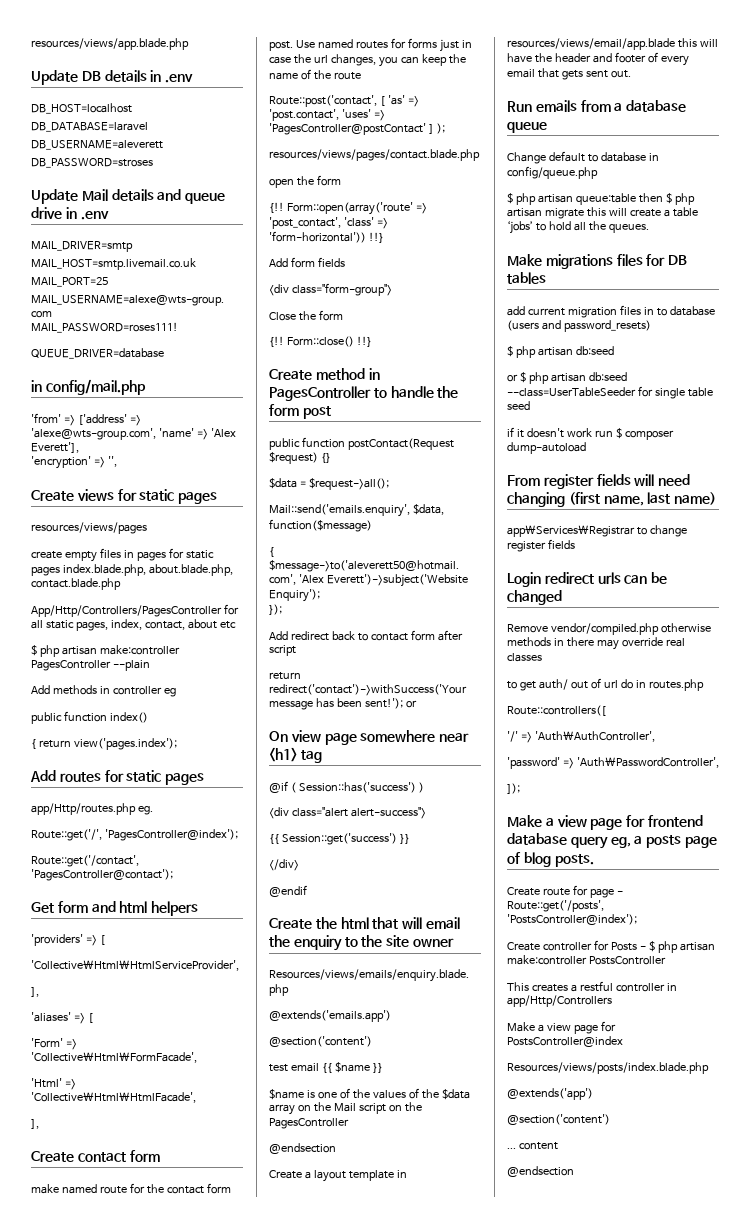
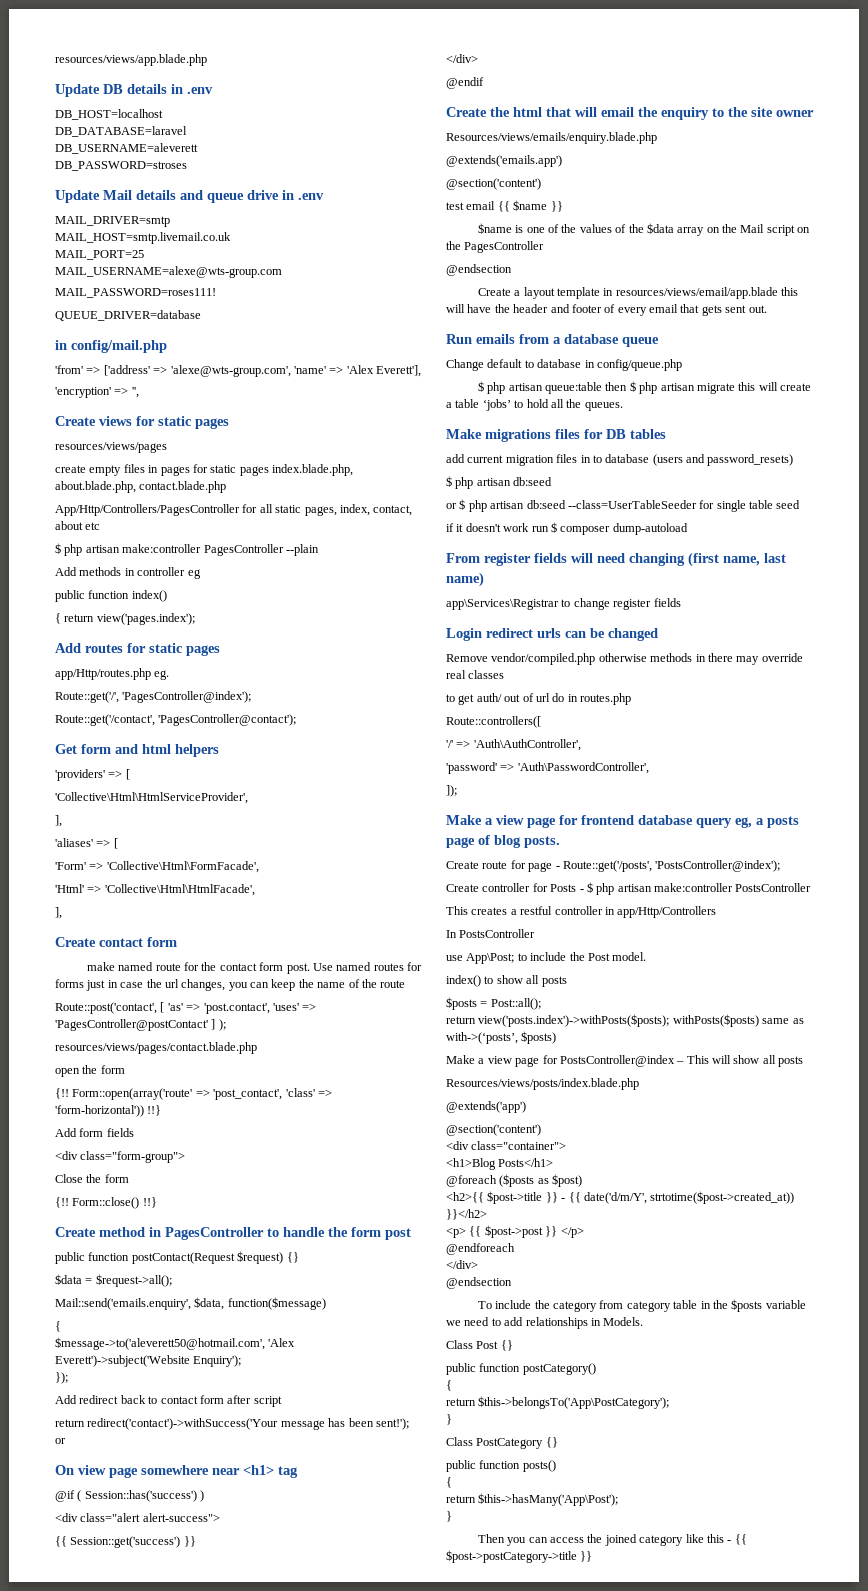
(612, 1001) none -> [446,929,536,938] [446,952,647,964] [446,975,567,987] [446,997,541,1010] [446,1014,804,1027] [446,1031,557,1044] // In PostsController // use App\Post; to include the Post model. // index() to show all posts // $posts = Post::all(); // return view('posts.index')->withPosts($posts); withPosts($posts) same as with->(‘posts’, $posts)
[507,1062,709,1074] [507,1088,593,1100] [507,1114,610,1125] [507,1142,558,1150] [507,1166,574,1177] // Resources/views/posts/index.blade.php // @extends('app') // @section('content') // ... content // @endsection -> [676,1055,804,1067] [446,1078,639,1090] [446,1101,526,1113] [446,1124,541,1136] [446,1141,567,1150] [446,1158,554,1170] [446,1174,583,1187] [446,1191,795,1204] [446,1209,487,1220] [446,1225,584,1238] [446,1243,515,1255] [446,1260,478,1269] [446,1277,512,1289] [477,1299,806,1312] [446,1317,644,1329] [446,1340,513,1351] [446,1363,596,1375] [446,1380,452,1391] [446,1396,670,1409] [446,1414,452,1425] [446,1437,558,1449] [446,1460,556,1472] [446,1477,452,1488] [446,1493,619,1506] [446,1511,452,1522] [477,1534,747,1546] [446,1550,593,1563] – This will show all posts // Resources/views/posts/index.blade.php // @extends('app') // @section('content') // <div class="container"> // <h1>Blog Posts</h1> // @foreach ($posts as $post) // <h2>{{ $post->title }} - {{ date('d/m/Y', strtotime($post->created_at)) }}</h2> // <p> {{ $post->post }} </p> // @endforeach // </div> // @endsection // To include the category from category table in the $posts variable we need to add relationships in Models. // Class Post {} // public function postCategory() // { // return $this->belongsTo('App\PostCategory'); // } // Class PostCategory {} // public function posts() // { // return $this->hasMany('App\Post'); // } // Then you can access the joined category like this - {{ $post->postCategory->title }}

